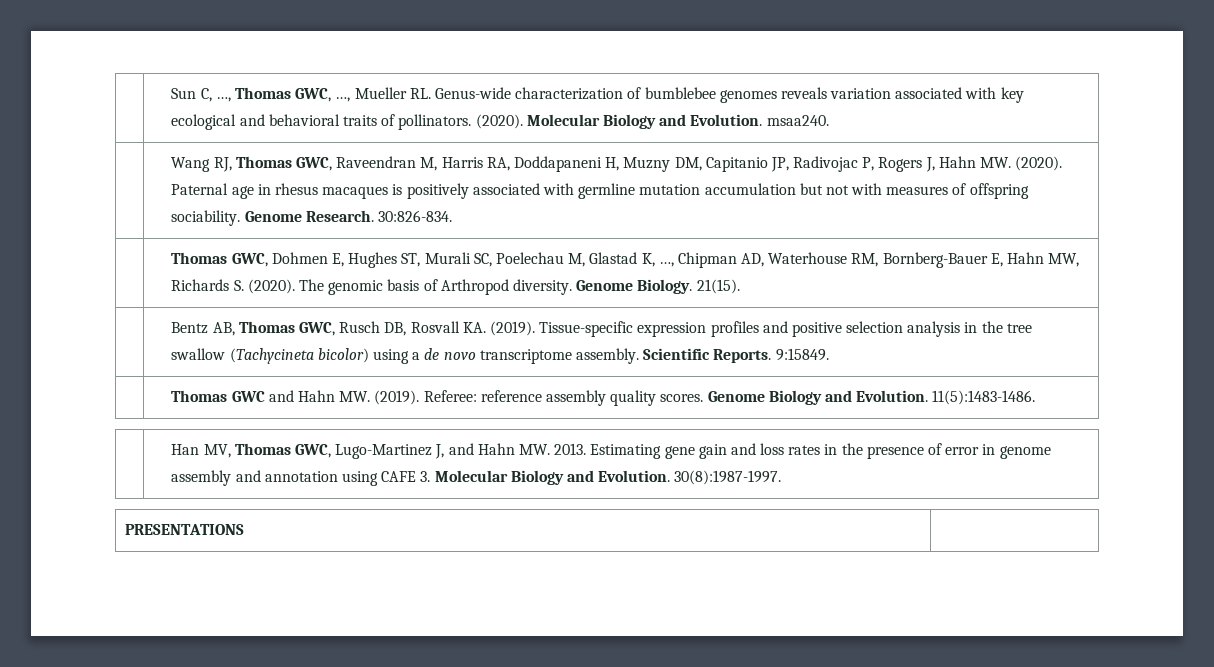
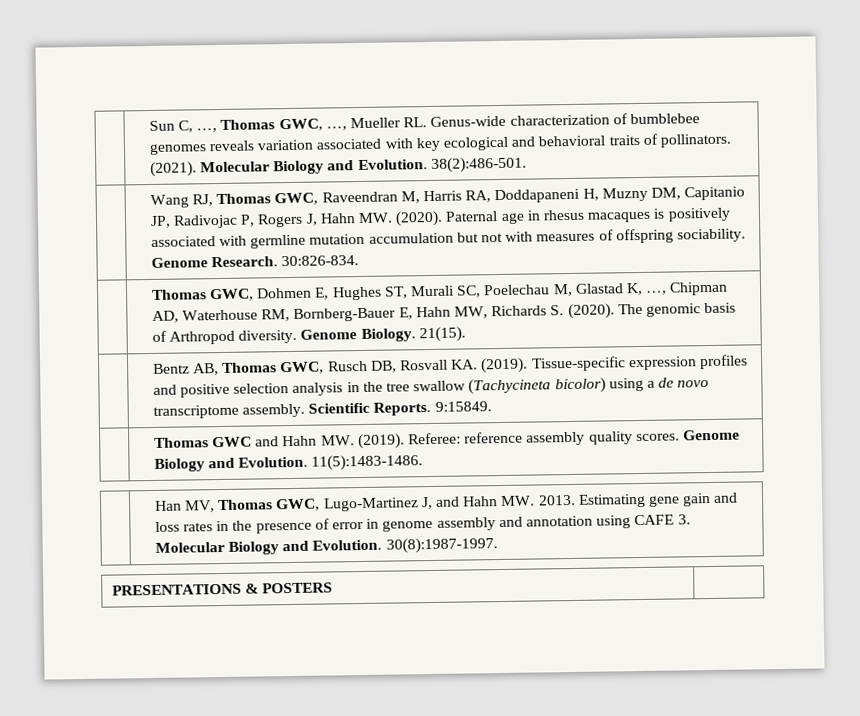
[475,114,829,129] (2020). Molecular Biology and Evolution. msaa240. -> [149,156,527,177] (2021). Molecular Biology and Evolution. 38(2):486-501.
(245, 529) none -> [244,582,334,594] & POSTERS

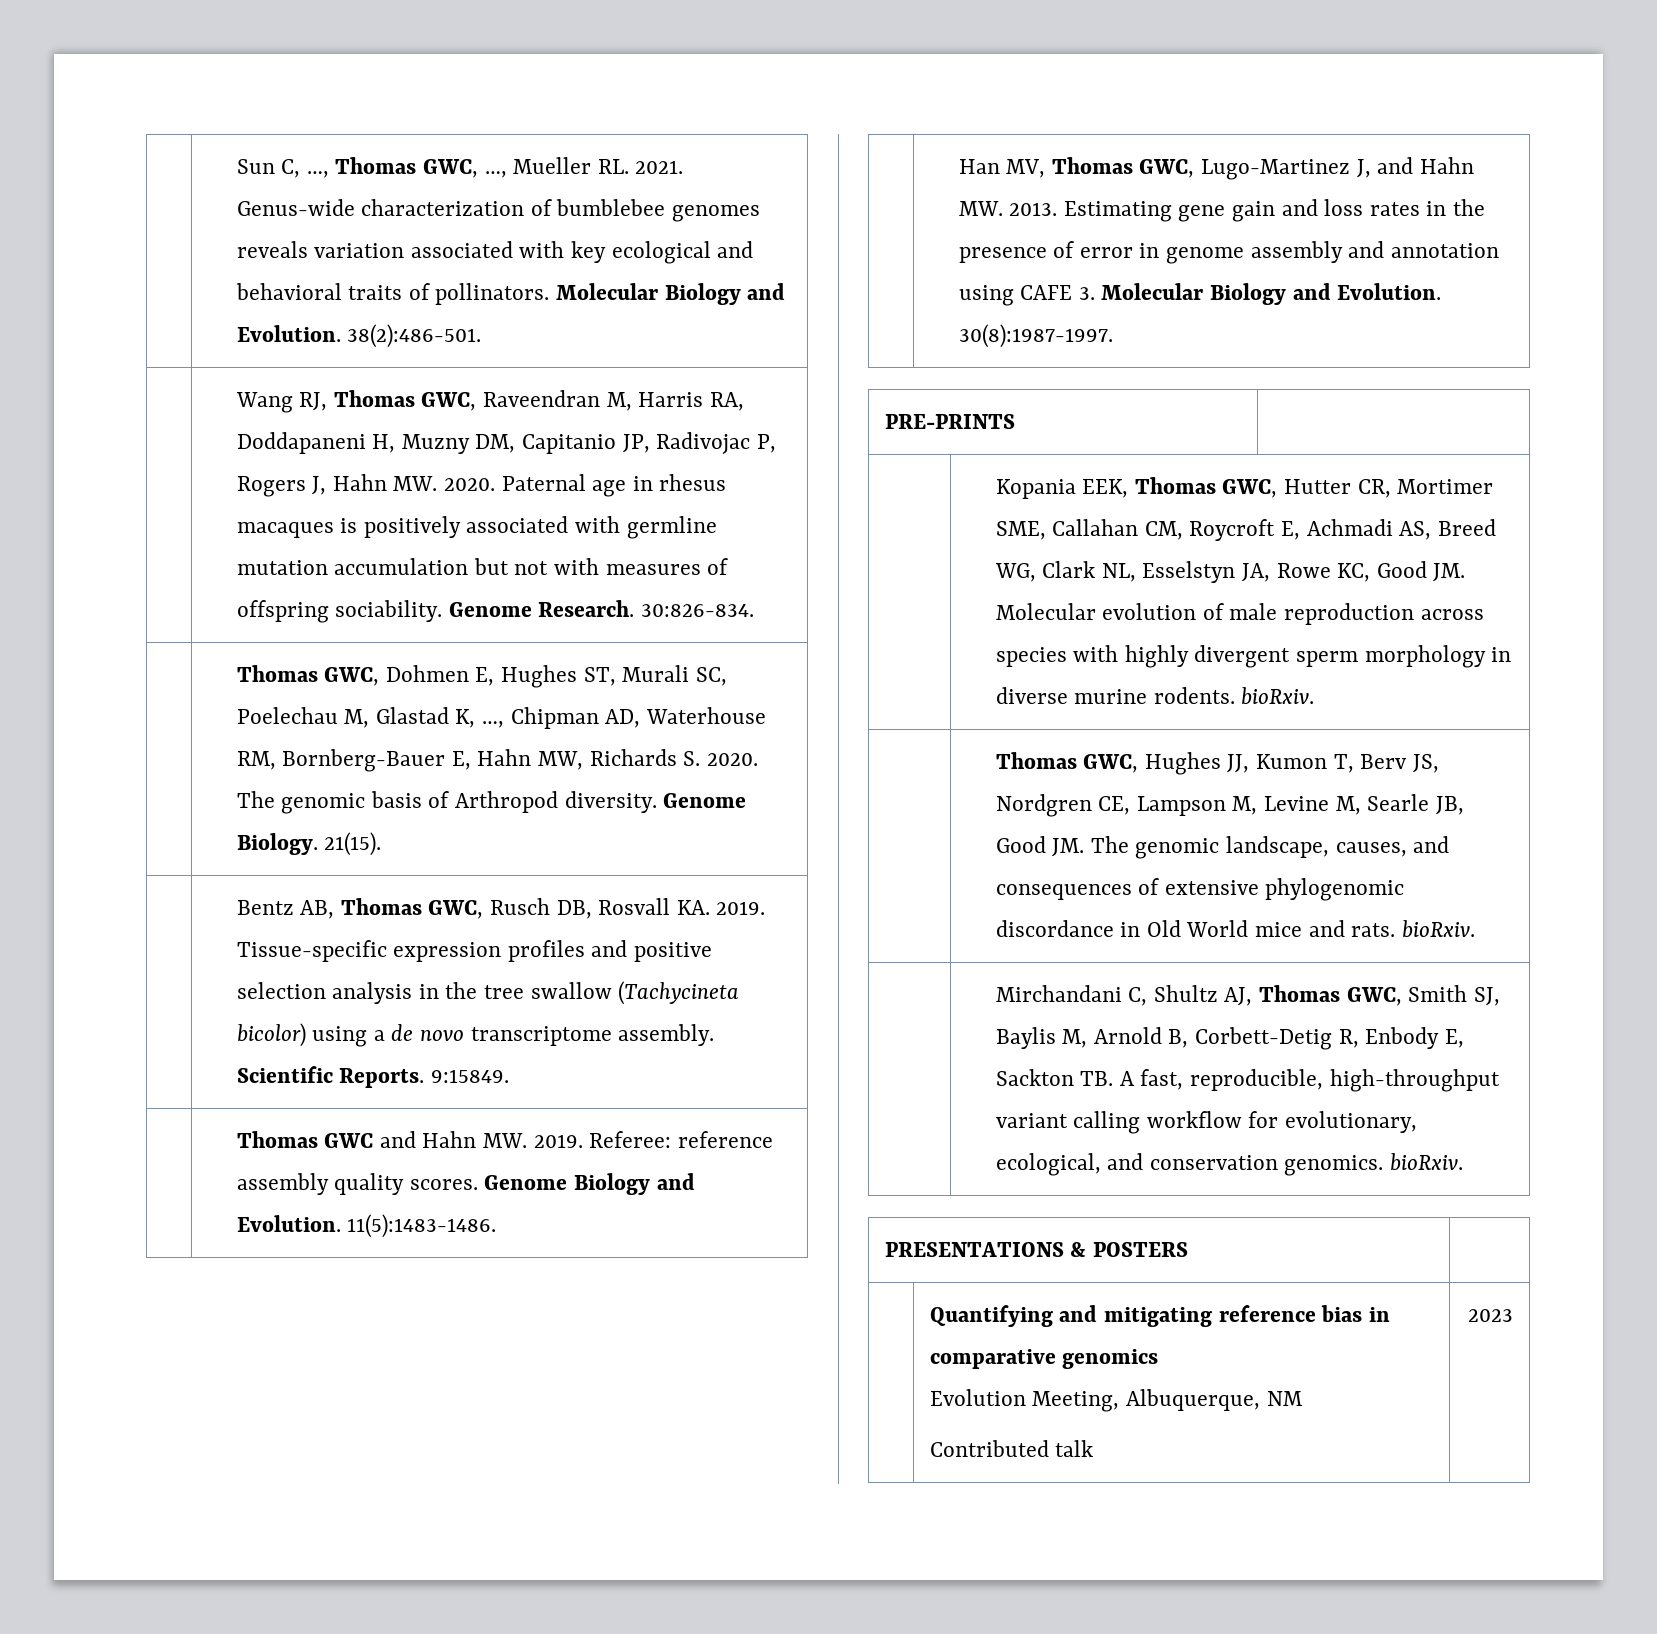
(428, 122) none -> [635,160,684,174] 2021.
[149,161,197,177] (2021). -> (550, 294) none
[395,210,444,227] (2020). -> [443,478,495,491] 2020.
[567,303,615,320] (2020). -> [706,753,758,766] 2020.
[481,357,529,374] (2019). -> [716,901,766,915] 2019.
[357,433,405,450] (2019). -> [533,1134,583,1148] 2019.
[111,582,334,596] PRESENTATIONS & POSTERS | -> [884,414,1015,429] [995,477,1494,499] [995,519,1496,541] [994,561,1466,583] [995,603,1484,625] [995,645,1512,668] [995,687,1315,705] [995,752,1439,775] [995,794,1464,817] [995,836,1450,859] [995,878,1405,901] [995,920,1475,938] [995,985,1500,1006] [995,1027,1464,1050] [995,1069,1500,1092] [995,1111,1417,1134] [995,1153,1463,1176] [884,1242,1189,1257] [929,1305,1390,1327] [929,1349,1159,1369] [929,1389,1303,1412] [929,1440,1094,1457] [1468,1309,1514,1322] PRE-PRINTS | // | Kopania EEK, Thomas GWC, Hutter CR, Mortimer SME, Callahan CM, Roycroft E, Achmadi AS, Breed WG, Clark NL, Esselstyn JA, Rowe KC, Good JM. Molecular evolution of male reproduction across species with highly divergent sperm morphology in diverse murine rodents. bioRxiv. // | Thomas GWC, Hughes JJ, Kumon T, Berv JS, Nordgren CE, Lampson M, Levine M, Searle JB, Good JM. The genomic landscape, causes, and consequences of extensive phylogenomic discordance in Old World mice and rats. bioRxiv. // | Mirchandani C, Shultz AJ, Thomas GWC, Smith SJ, Baylis M, Arnold B, Corbett-Detig R, Enbody E, Sackton TB. A fast, reproducible, high-throughput variant calling workflow for evolutionary, ecological, and conservation genomics. bioRxiv. // PRESENTATIONS & POSTERS | // | Quantifying and mitigating reference bias in comparative genomics // Evolution Meeting, Albuquerque, NM // Contributed talk | 2023

